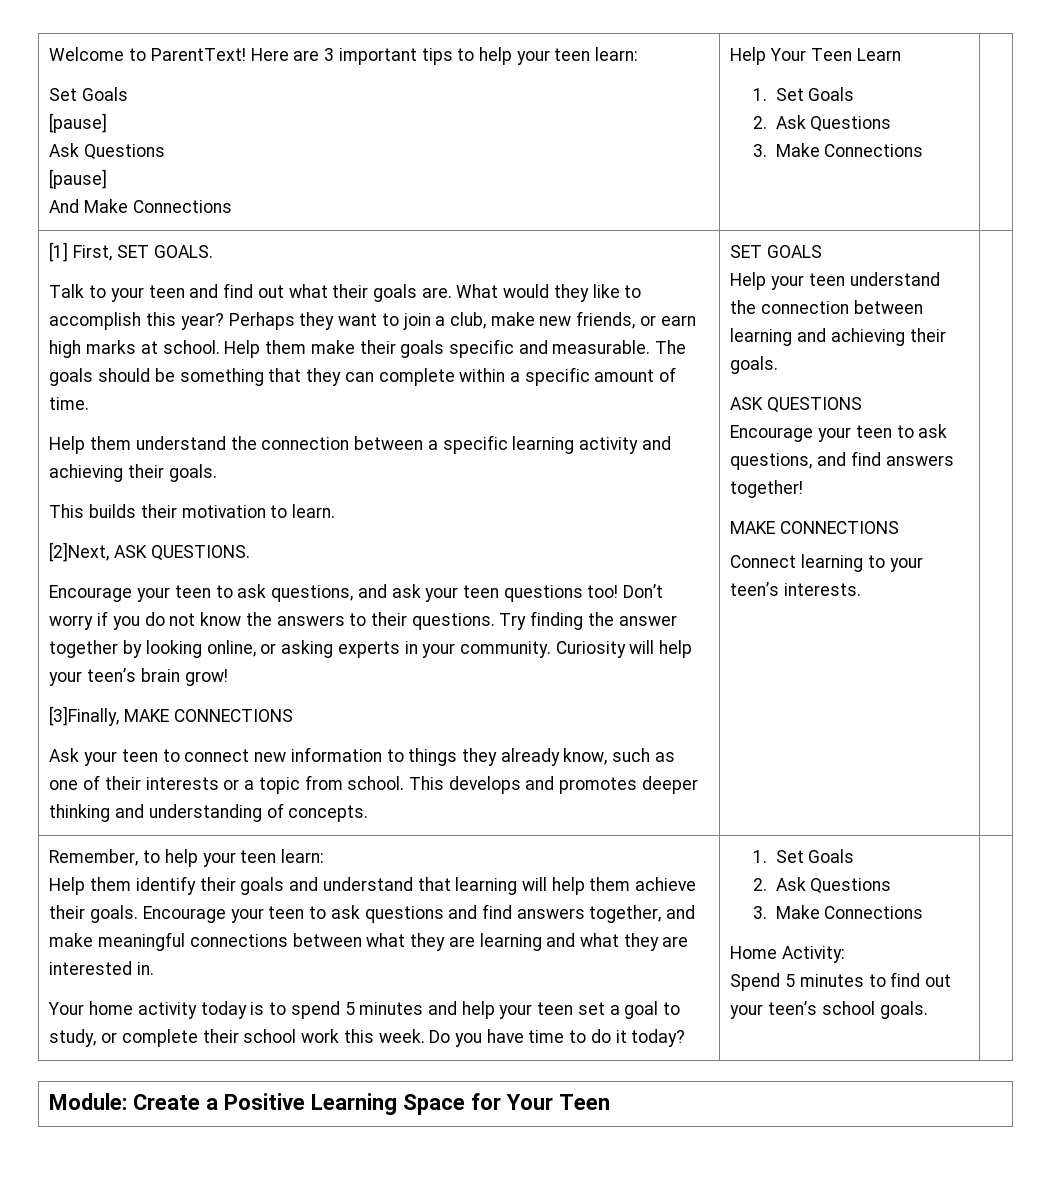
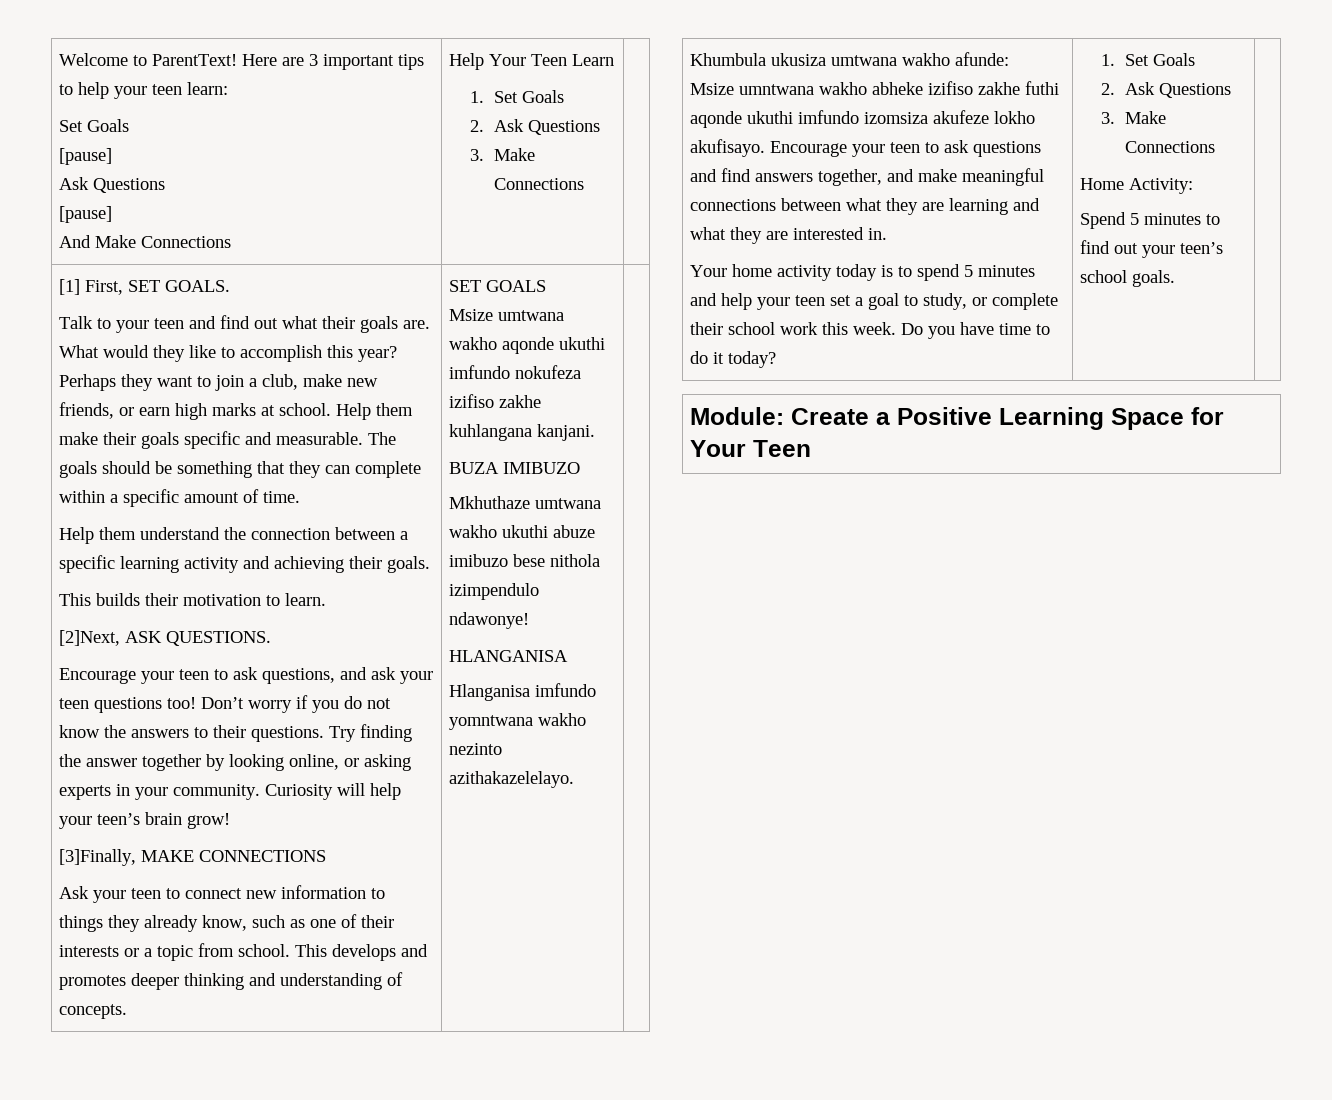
[730,272,940,290] [730,300,923,314] [730,328,946,346] [730,356,779,374] [730,397,863,413] [730,424,948,442] [730,451,954,470] [730,480,804,498] [730,521,900,534] [730,554,923,572] [730,582,862,596] [49,849,325,867] [49,876,697,895] [49,905,139,923] Help your teen understand the connection between learning and achieving their goals. // ASK QUESTIONS // Encourage your teen to ask questions, and find answers together! // MAKE CONNECTIONS // Connect learning to your teen’s interests. | // Remember, to help your teen learn: // Help them identify their goals and understand that learning will help them achieve their goals. -> [449,309,565,321] [449,337,606,354] [449,365,582,379] [449,394,542,408] [449,424,596,441] [449,462,581,474] [449,496,602,509] [449,525,596,538] [449,554,601,567] [449,583,540,600] [449,612,530,629] [449,650,569,662] [449,683,597,701] [449,713,587,730] [449,743,503,755] [449,771,575,788] [690,52,1010,66] [690,81,1060,95] [690,110,1036,128] [690,139,766,157] Msize umtwana wakho aqonde ukuthi imfundo nokufeza izifiso zakhe kuhlangana kanjani. // BUZA IMIBUZO // Mkhuthaze umtwana wakho ukuthi abuze imibuzo bese nithola izimpendulo ndawonye! // HLANGANISA // Hlanganisa imfundo yomntwana wakho nezinto azithakazelelayo. | // Khumbula ukusiza umtwana wakho afunde: // Msize umntwana wakho abheke izifiso zakhe futhi aqonde ukuthi imfundo izomsiza akufeze lokho akufisayo.

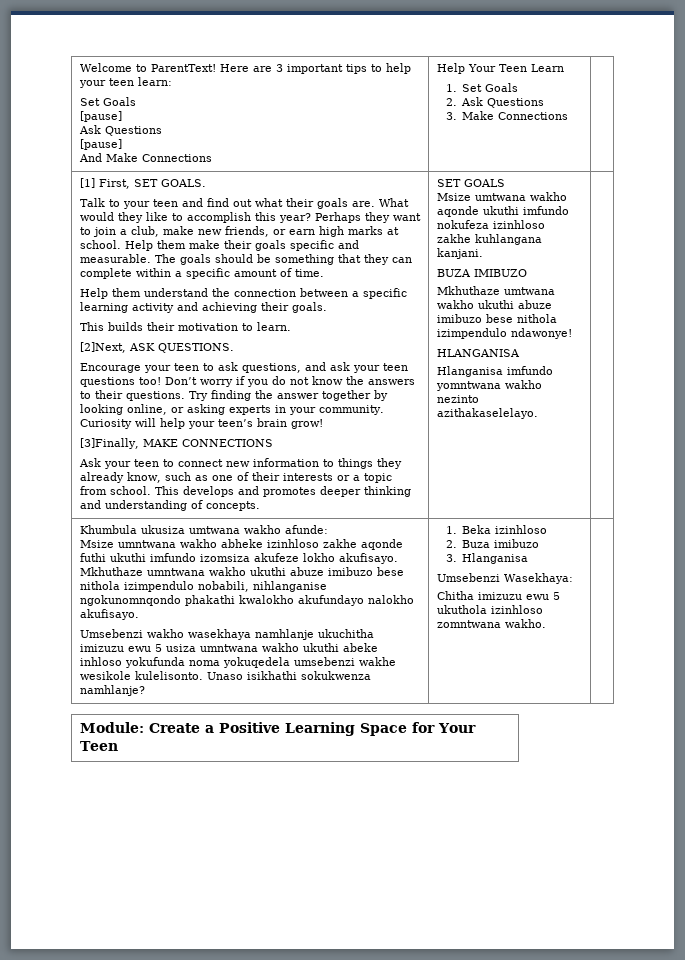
[449,394,495,408] izifiso -> [492,220,545,229] izinhloso
[449,771,575,788] azithakazelelayo. -> [436,408,538,419] azithakaselelayo.
[928,81,1060,95] [690,111,743,128] izifiso zakhe futhi aqonde -> [266,539,403,550] [79,553,106,562] izinhloso zakhe aqonde futhi
[770,140,1042,157] [690,168,1045,186] [690,198,1041,215] [690,227,888,244] [690,264,1036,281] [690,293,1059,310] [690,322,1051,339] [690,351,777,368] [1101,53,1195,66] [1101,82,1231,98] [1101,111,1166,124] [1124,141,1215,153] [1080,178,1194,194] [1080,212,1221,229] [1080,240,1224,258] [1080,270,1176,287] Encourage your teen to ask questions and find answers together, and make meaningful connections between what they are learning and what they are interested in. // Your home activity today is to spend 5 minutes and help your teen set a goal to study, or complete their school work this week. Do you have time to do it today? | 1. Set Goals // 2. Ask Questions // 3. Make Connections // Home Activity: // Spend 5 minutes to find out your teen’s school goals. -> [79,567,404,576] [79,581,327,592] [79,595,414,606] [79,609,139,620] [79,629,374,640] [79,643,378,652] [79,657,396,668] [79,671,371,680] [79,685,145,696] [445,525,548,534] [445,539,540,548] [445,553,529,564] [436,573,573,584] [436,591,560,600] [436,605,543,614] [436,619,546,628] Mkhuthaze umntwana wakho ukuthi abuze imibuzo bese nithola izimpendulo nobabili, nihlanganise ngokunomnqondo phakathi kwalokho akufundayo nalokho akufisayo. // Umsebenzi wakho wasekhaya namhlanje ukuchitha imizuzu ewu 5 usiza umntwana wakho ukuthi abeke inhloso yokufunda noma yokuqedela umsebenzi wakhe wesikole kulelisonto. Unaso isikhathi sokukwenza namhlanje? | 1. Beka izinhloso // 2. Buza imibuzo // 3. Hlanganisa // Umsebenzi Wasekhaya: // Chitha imizuzu ewu 5 ukuthola izinhloso zomntwana wakho.

